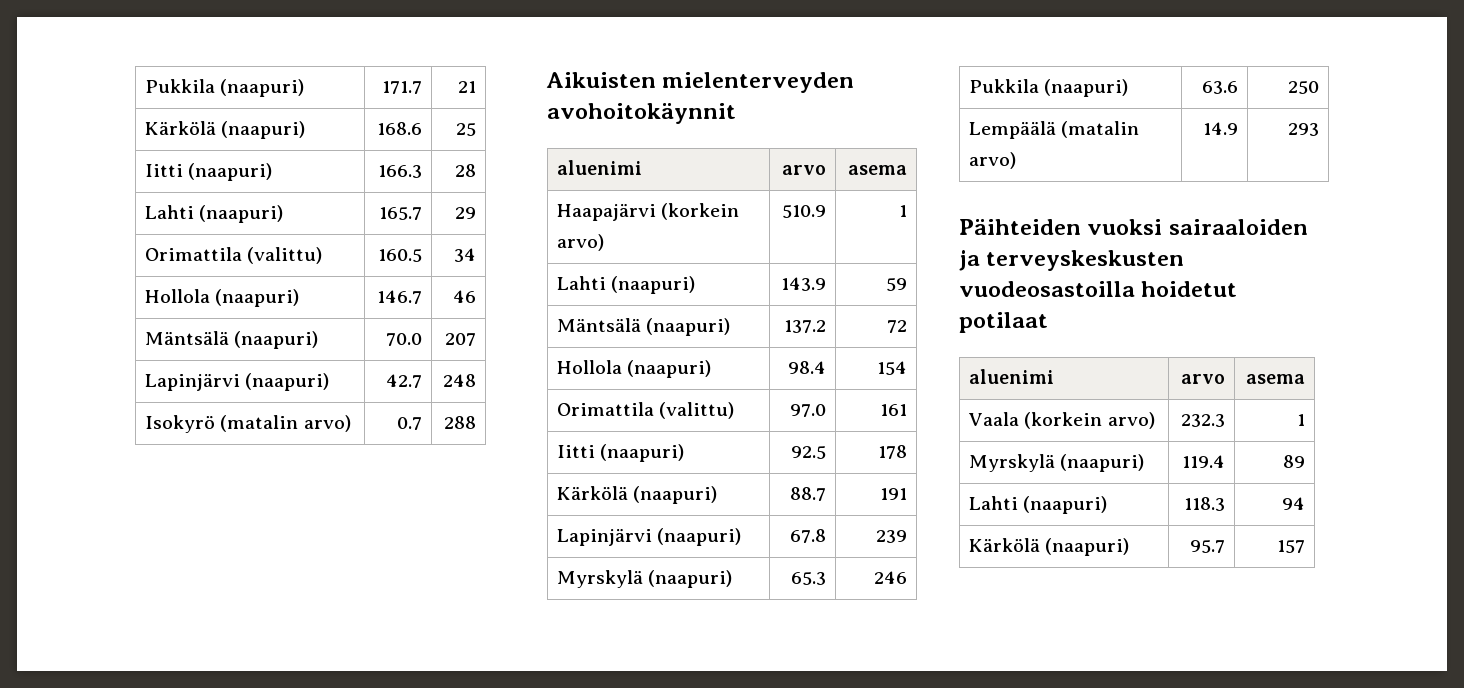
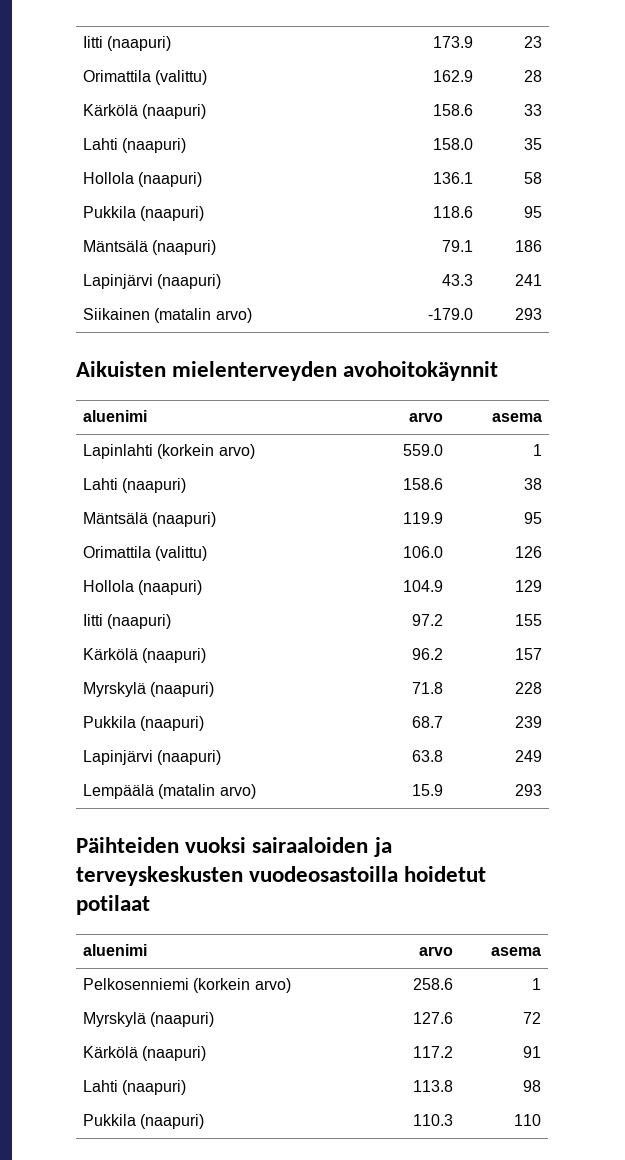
[145,79,305,97] [381,81,422,94] [457,81,476,93] [145,121,306,139] [376,122,422,135] [455,123,476,136] [145,163,273,181] [377,165,422,178] [454,164,476,177] [145,205,284,223] [378,207,422,220] [454,207,476,219] [145,247,323,264] [377,249,422,262] [453,248,476,262] [145,289,300,307] [376,290,422,304] [452,290,476,303] [145,331,319,349] [385,333,422,346] [444,333,476,346] [145,373,330,391] [385,374,422,388] [442,374,476,387] [145,415,351,433] [396,417,422,430] [443,416,476,429] Pukkila (naapuri) | 171.7 | 21 // Kärkölä (naapuri) | 168.6 | 25 // Iitti (naapuri) | 166.3 | 28 // Lahti (naapuri) | 165.7 | 29 // Orimattila (valittu) | 160.5 | 34 // Hollola (naapuri) | 146.7 | 46 // Mäntsälä (naapuri) | 70.0 | 207 // Lapinjärvi (naapuri) | 42.7 | 248 // Isokyrö (matalin arvo) | 0.7 | 288 -> [83,36,172,51] [432,36,473,48] [523,36,542,48] [83,70,208,85] [432,70,473,82] [523,70,542,82] [83,104,207,119] [432,104,473,116] [523,104,542,116] [83,138,187,153] [432,138,473,150] [523,138,542,150] [83,172,203,187] [432,172,473,184] [523,172,542,184] [83,206,205,221] [432,206,473,218] [523,206,542,218] [83,240,217,255] [441,240,473,252] [514,240,542,252] [83,274,222,289] [441,274,473,286] [514,274,542,286] [83,308,252,323] [427,308,473,320] [514,308,542,320] Iitti (naapuri) | 173.9 | 23 // Orimattila (valittu) | 162.9 | 28 // Kärkölä (naapuri) | 158.6 | 33 // Lahti (naapuri) | 158.0 | 35 // Hollola (naapuri) | 136.1 | 58 // Pukkila (naapuri) | 118.6 | 95 // Mäntsälä (naapuri) | 79.1 | 186 // Lapinjärvi (naapuri) | 43.3 | 241 // Siikainen (matalin arvo) | -179.0 | 293
[557,203,740,221] [557,234,605,251] [781,205,826,218] Haapajärvi (korkein arvo) | 510.9 -> [83,444,255,459] [402,444,443,456] Lapinlahti (korkein arvo) | 559.0
[780,277,826,291] [885,278,907,291] [557,318,731,336] [783,320,826,333] [886,320,907,333] [557,360,712,378] [787,361,826,374] [876,361,907,375] [557,402,735,419] [789,404,826,417] [879,404,907,416] [557,444,685,462] [790,446,826,459] [877,445,907,459] [557,486,718,504] [789,487,826,501] [879,488,907,500] [557,528,742,546] [789,529,826,543] [875,530,907,543] [557,570,733,588] [790,572,826,585] [873,571,907,584] [969,79,1129,97] [1201,81,1238,94] [1287,81,1319,94] 143.9 | 59 // Mäntsälä (naapuri) | 137.2 | 72 // Hollola (naapuri) | 98.4 | 154 // Orimattila (valittu) | 97.0 | 161 // Iitti (naapuri) | 92.5 | 178 // Kärkölä (naapuri) | 88.7 | 191 // Lapinjärvi (naapuri) | 67.8 | 239 // Myrskylä (naapuri) | 65.3 | 246 // Pukkila (naapuri) | 63.6 | 250 -> [402,478,443,490] [523,478,542,490] [83,512,217,527] [402,512,443,524] [523,512,542,524] [83,546,208,561] [402,546,443,558] [514,546,542,558] [83,580,203,595] [402,580,443,592] [514,580,542,592] [83,614,172,629] [411,614,443,626] [514,614,542,626] [83,648,207,663] [411,648,443,660] [514,648,542,660] [83,682,215,697] [411,682,443,694] [514,682,542,694] [83,716,205,731] [411,716,443,728] [514,716,542,728] [83,750,222,765] [411,750,443,762] [514,750,542,762] 158.6 | 38 // Mäntsälä (naapuri) | 119.9 | 95 // Orimattila (valittu) | 106.0 | 126 // Hollola (naapuri) | 104.9 | 129 // Iitti (naapuri) | 97.2 | 155 // Kärkölä (naapuri) | 96.2 | 157 // Myrskylä (naapuri) | 71.8 | 228 // Pukkila (naapuri) | 68.7 | 239 // Lapinjärvi (naapuri) | 63.8 | 249
[1202,122,1238,135] 14.9 -> [411,784,443,796] 15.9
[968,412,1155,429] [1180,414,1225,427] Vaala (korkein arvo) | 232.3 -> [83,978,291,993] [412,978,453,990] Pelkosenniemi (korkein arvo) | 258.6
[1181,455,1225,468] [1282,455,1305,468] [969,496,1108,514] [1183,497,1225,511] [1281,497,1305,510] [969,538,1130,556] [1189,540,1225,553] [1276,540,1305,553] 119.4 | 89 // Lahti (naapuri) | 118.3 | 94 // Kärkölä (naapuri) | 95.7 | 157 -> [412,1012,453,1024] [522,1012,541,1024] [83,1046,207,1061] [412,1046,453,1058] [522,1046,541,1058] [83,1080,187,1095] [412,1080,453,1092] [522,1080,541,1092] [83,1114,205,1129] [412,1114,453,1126] [513,1114,541,1126] 127.6 | 72 // Kärkölä (naapuri) | 117.2 | 91 // Lahti (naapuri) | 113.8 | 98 // Pukkila (naapuri) | 110.3 | 110

